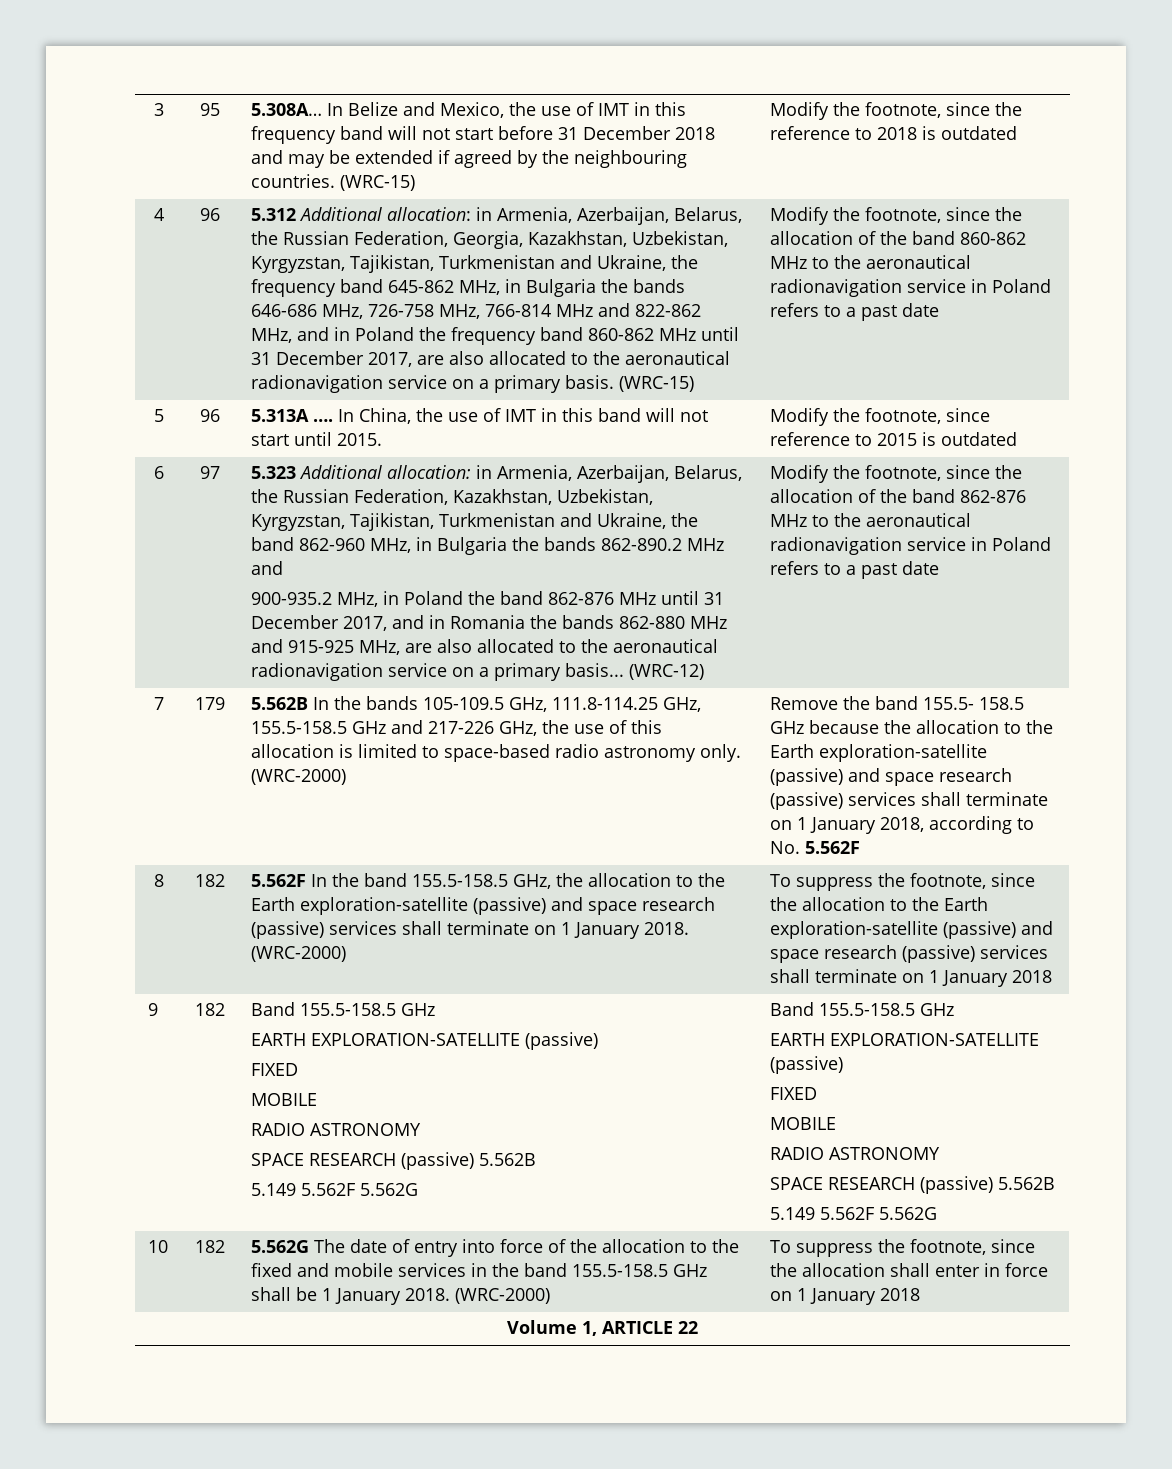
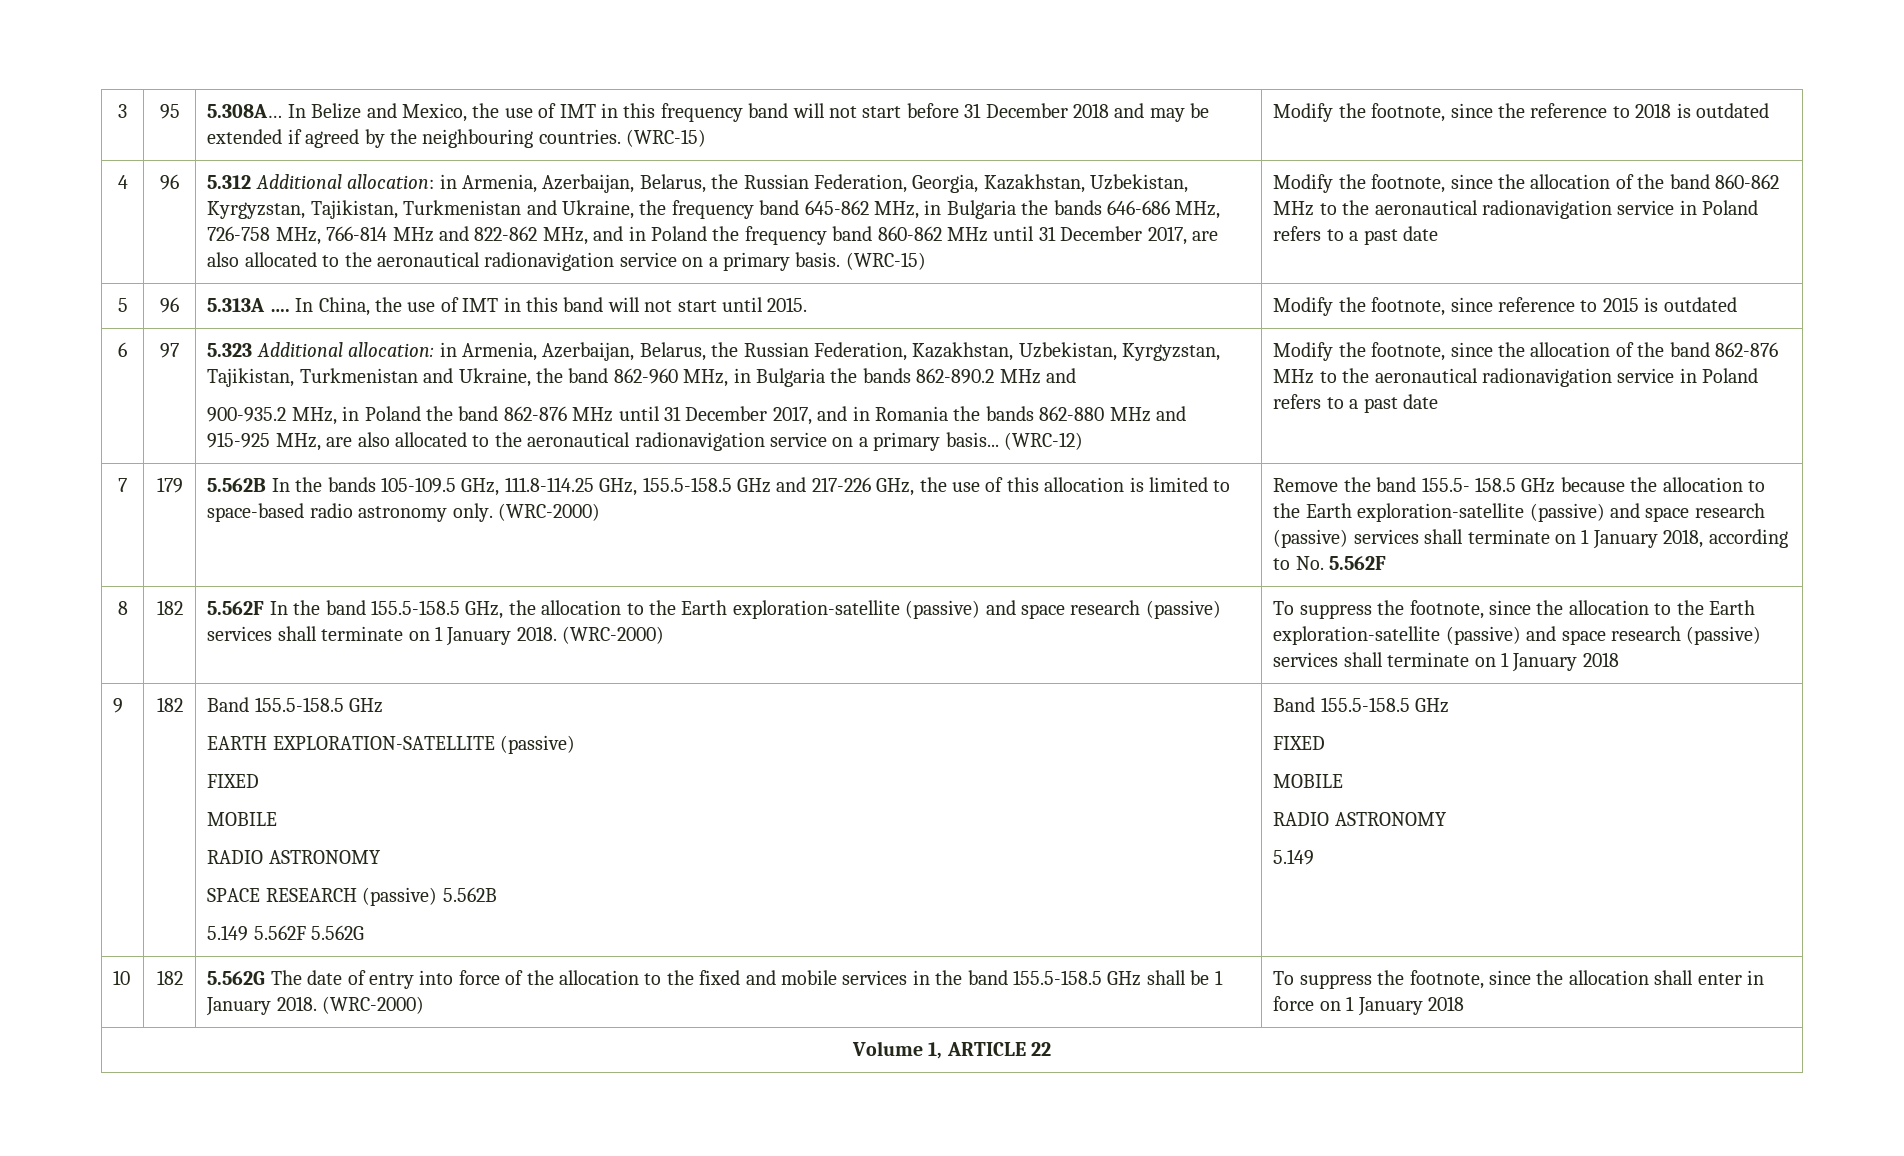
[769,1033,1039,1046] [769,1056,843,1074] [769,1087,817,1100] [769,1117,836,1130] [769,1147,940,1160] [769,1176,1055,1194] [769,1207,937,1220] // EARTH EXPLORATION-SATELLITE (passive) // FIXED // MOBILE // RADIO ASTRONOMY // SPACE RESEARCH (passive) 5.562B // 5.149 5.562F 5.562G -> [1273,736,1326,750] [1273,774,1344,788] [1273,812,1447,826] [1273,849,1315,865] // FIXED // MOBILE // RADIO ASTRONOMY // 5.149

